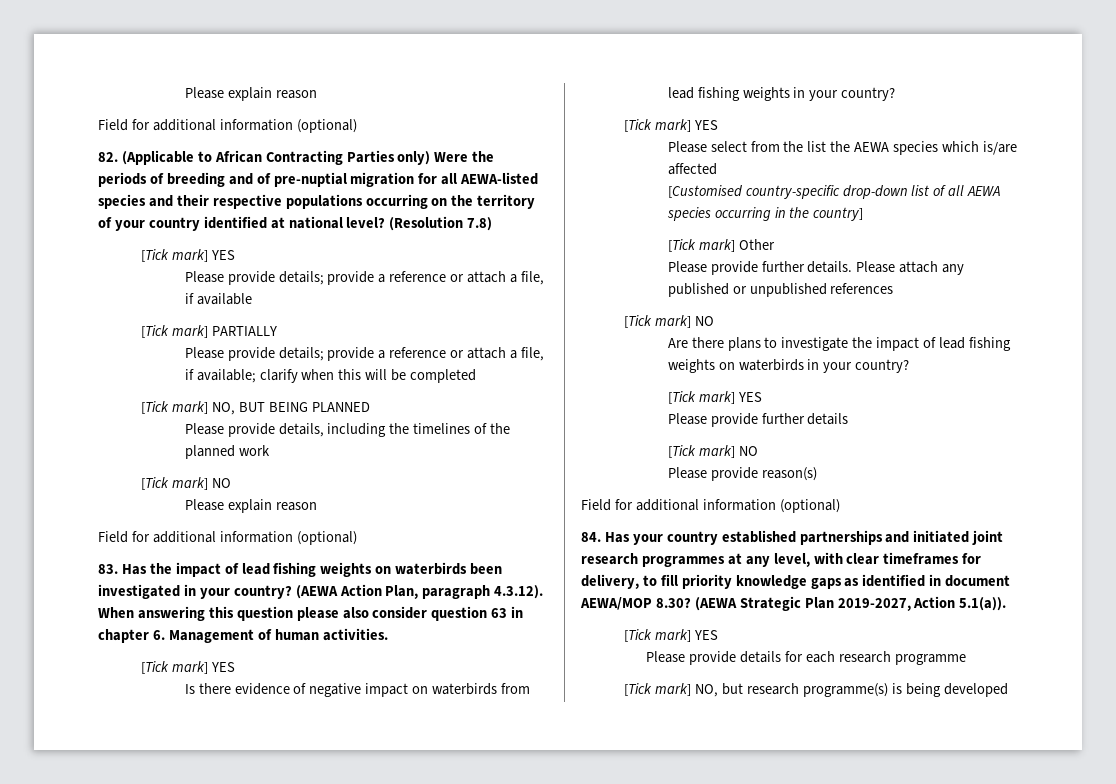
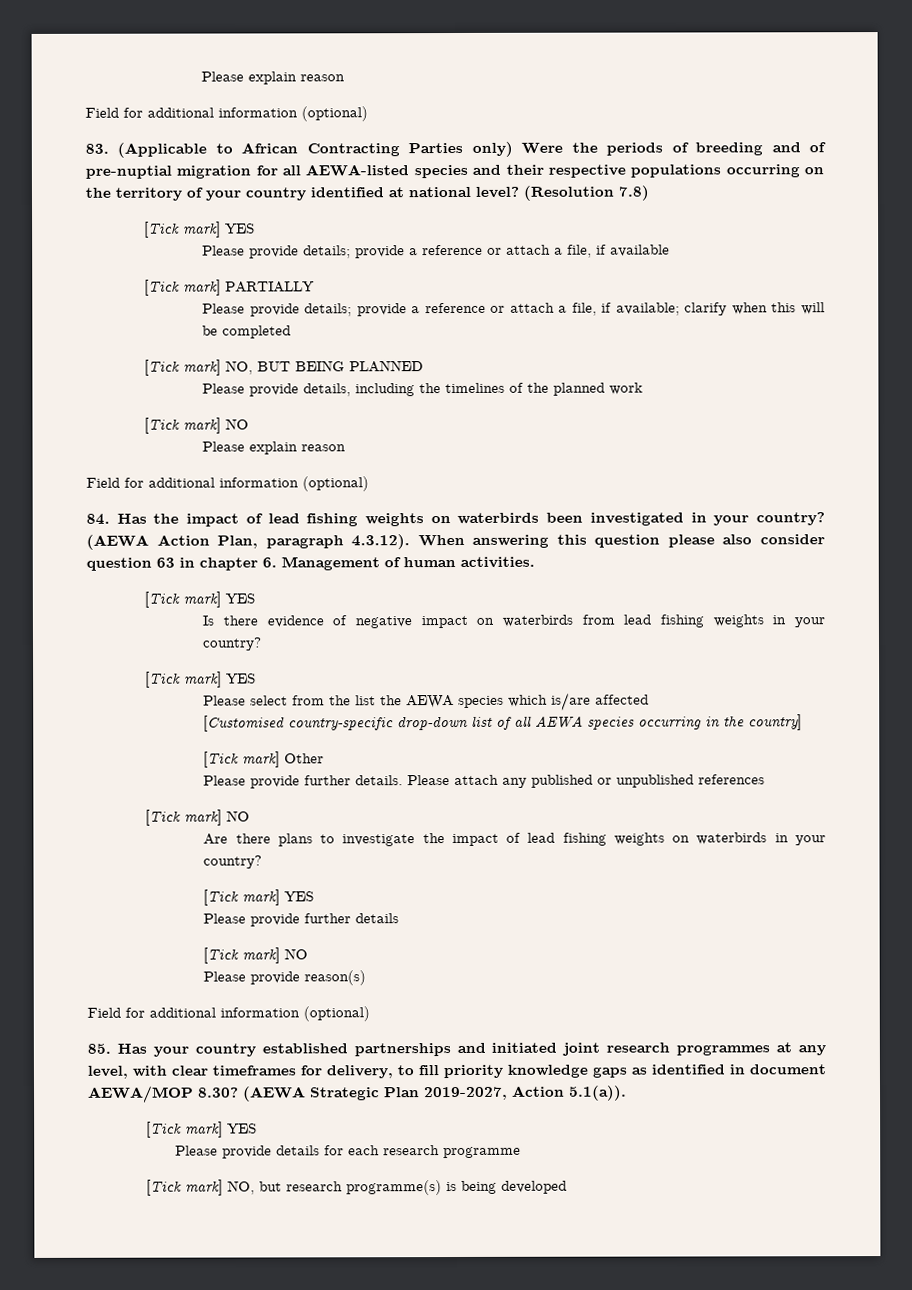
[184,87,317,101] [98,119,357,133] [98,152,118,162] Please explain reason // Field for additional information (optional) // 82. -> [201,71,346,85] [85,106,368,122] [85,143,109,154] Please explain reason // Field for additional information (optional) // 83.
[98,564,118,574] 83. -> [86,513,110,525] 84.
[581,532,601,542] 84. -> [87,1043,111,1054] 85.

